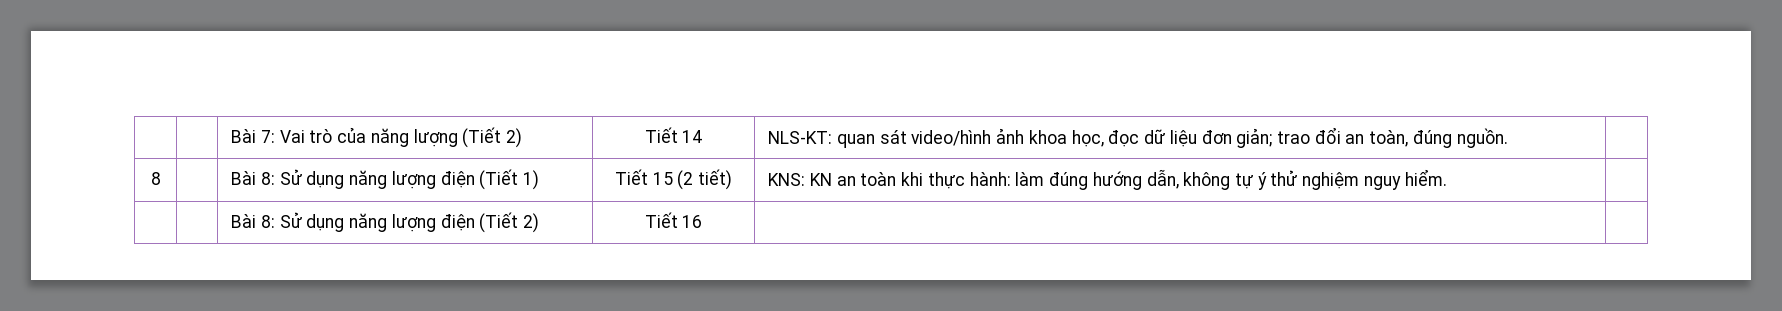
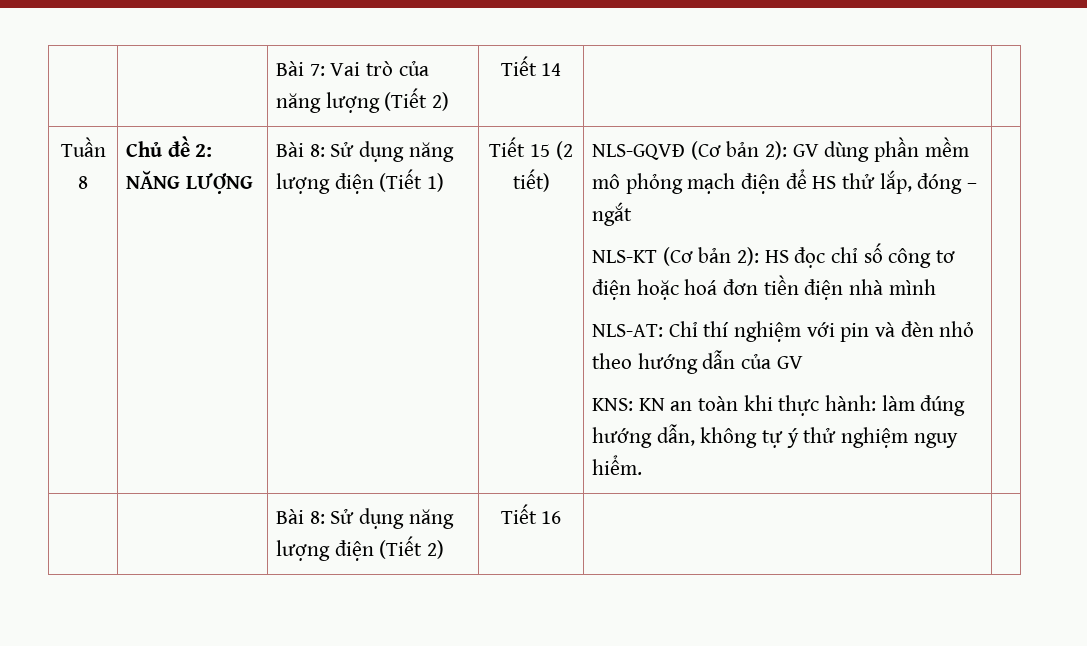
[768,127,1508,148] [150,172,161,185] NLS-KT: quan sát video/hình ảnh khoa học, đọc dữ liệu đơn giản; trao đổi an toàn, đúng nguồn. | // 8 | -> [60,137,106,157] [78,176,88,189] [125,136,213,157] [125,170,253,194] | // Tuần 8 | Chủ đề 2: NĂNG LƯỢNG
(733, 179) none -> [591,137,969,162] [591,169,977,194] [591,202,632,226] [591,243,955,268] [591,275,936,300] [591,321,975,342] [591,350,803,374] NLS-GQVĐ (Cơ bản 2): GV dùng phần mềm mô phỏng mạch điện để HS thử lắp, đóng – ngắt // NLS-KT (Cơ bản 2): HS đọc chỉ số công tơ điện hoặc hoá đơn tiền điện nhà mình // NLS-AT: Chỉ thí nghiệm với pin và đèn nhỏ theo hướng dẫn của GV //

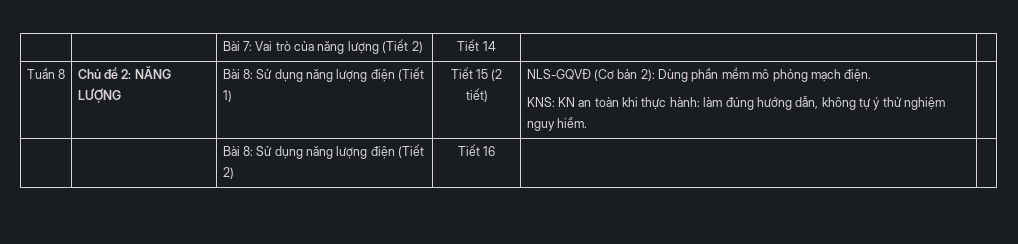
[792,141,870,162] GV dùng -> [658,69,689,82] Dùng
[740,169,977,194] [591,202,632,226] [591,243,955,268] [591,275,936,300] [591,321,975,342] [591,350,803,374] điện để HS thử lắp, đóng – ngắt // NLS-KT (Cơ bản 2): HS đọc chỉ số công tơ điện hoặc hoá đơn tiền điện nhà mình // NLS-AT: Chỉ thí nghiệm với pin và đèn nhỏ theo hướng dẫn của GV -> [844,69,872,82] điện.

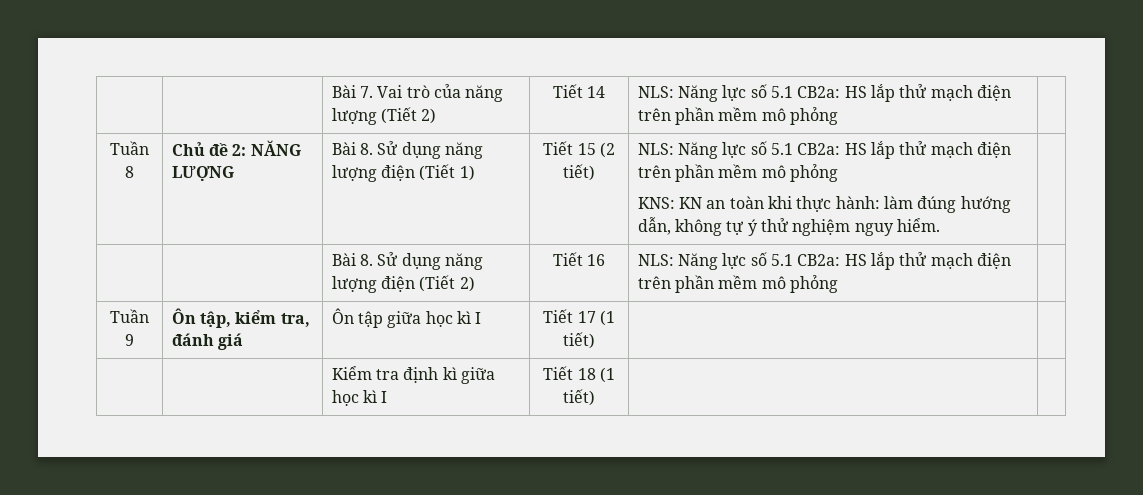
[222,41,252,51] | | Bài 7: -> [331,85,374,98] | | Bài 7.
(496, 46) none -> [637,84,1012,102] [637,107,839,125] NLS: Năng lực số 5.1 CB2a: HS lắp thử mạch điện trên phần mềm mô phỏng
[242,69,253,79] 8: -> [360,143,374,155] 8.
[526,67,872,82] NLS-GQVĐ (Cơ bản 2): Dùng phần mềm mô phỏng mạch điện. -> [637,141,1012,159] [637,164,839,182] NLS: Năng lực số 5.1 CB2a: HS lắp thử mạch điện trên phần mềm mô phỏng
[242,146,253,156] 8: -> [360,254,374,266] 8.
(496, 151) none -> [637,252,1012,270] [637,275,839,293] [110,309,149,323] [125,334,134,346] [171,308,310,328] [171,333,244,350] [331,308,482,328] [543,309,615,326] [563,332,595,349] [331,366,496,384] [331,390,388,406] [543,366,615,383] [563,389,595,406] | NLS: Năng lực số 5.1 CB2a: HS lắp thử mạch điện trên phần mềm mô phỏng | // Tuần 9 | Ôn tập, kiểm tra, đánh giá | Ôn tập giữa học kì I | Tiết 17 (1 tiết) | | // | | Kiểm tra định kì giữa học kì I | Tiết 18 (1 tiết)

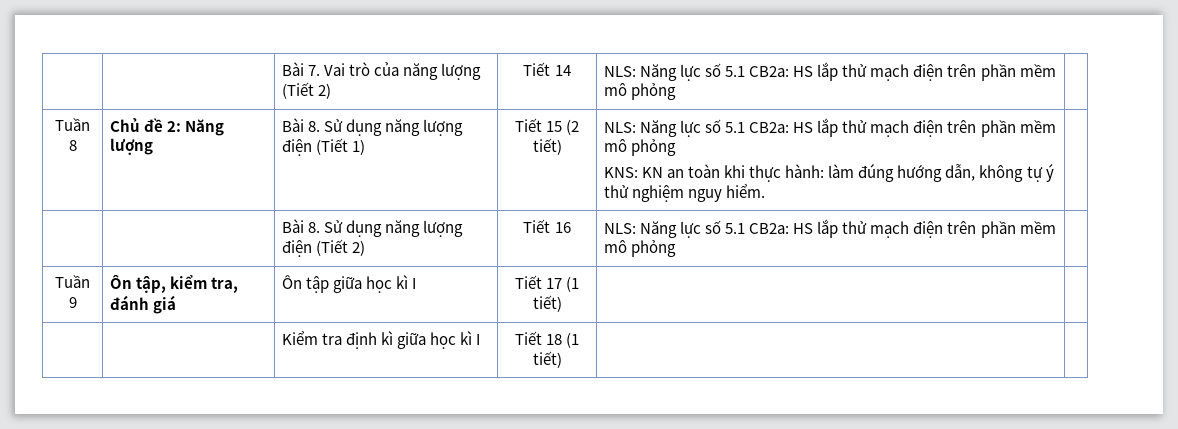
[250,140,301,156] [171,166,234,181] NĂNG LƯỢNG -> [185,119,225,136] [109,138,153,155] Năng lượng

